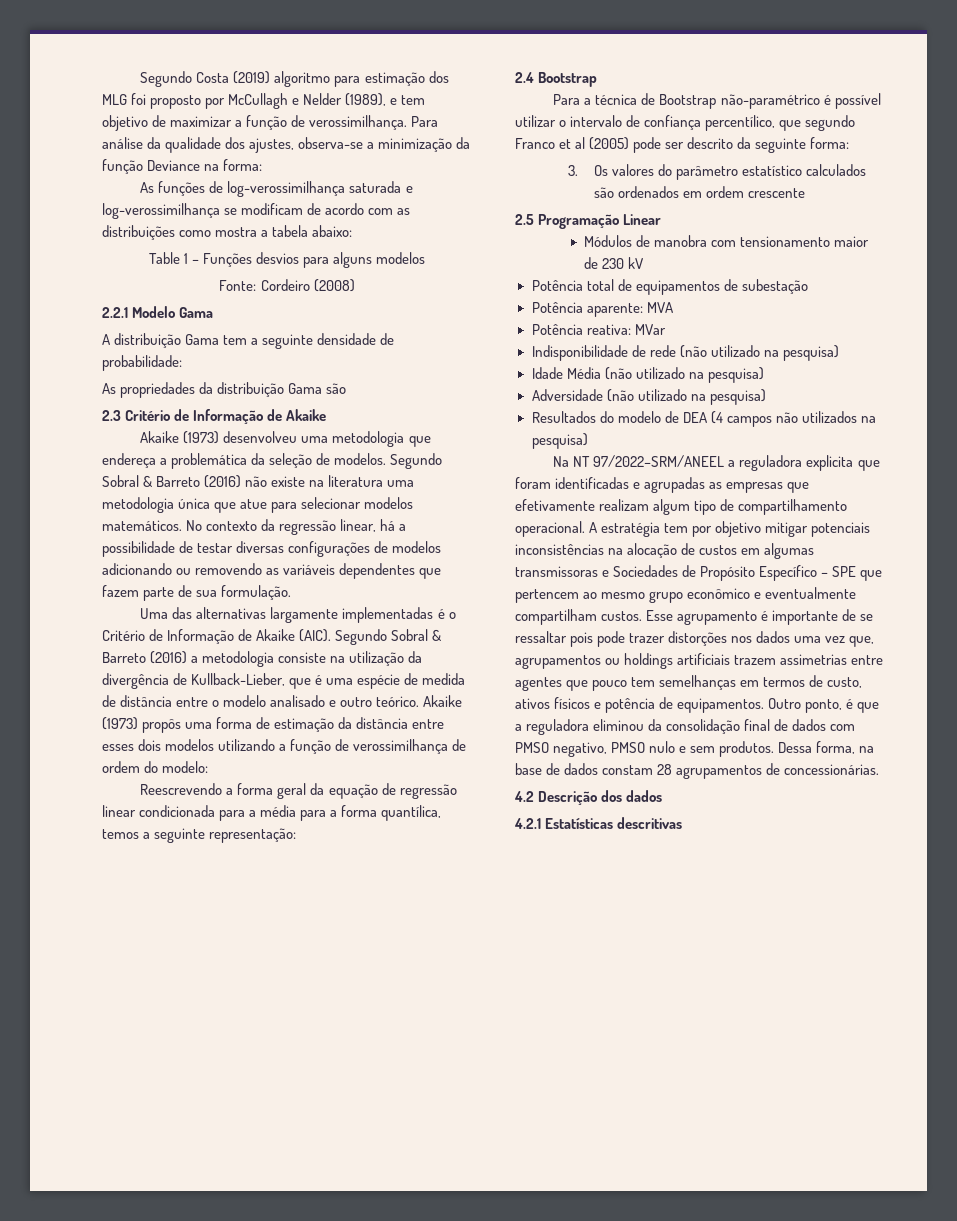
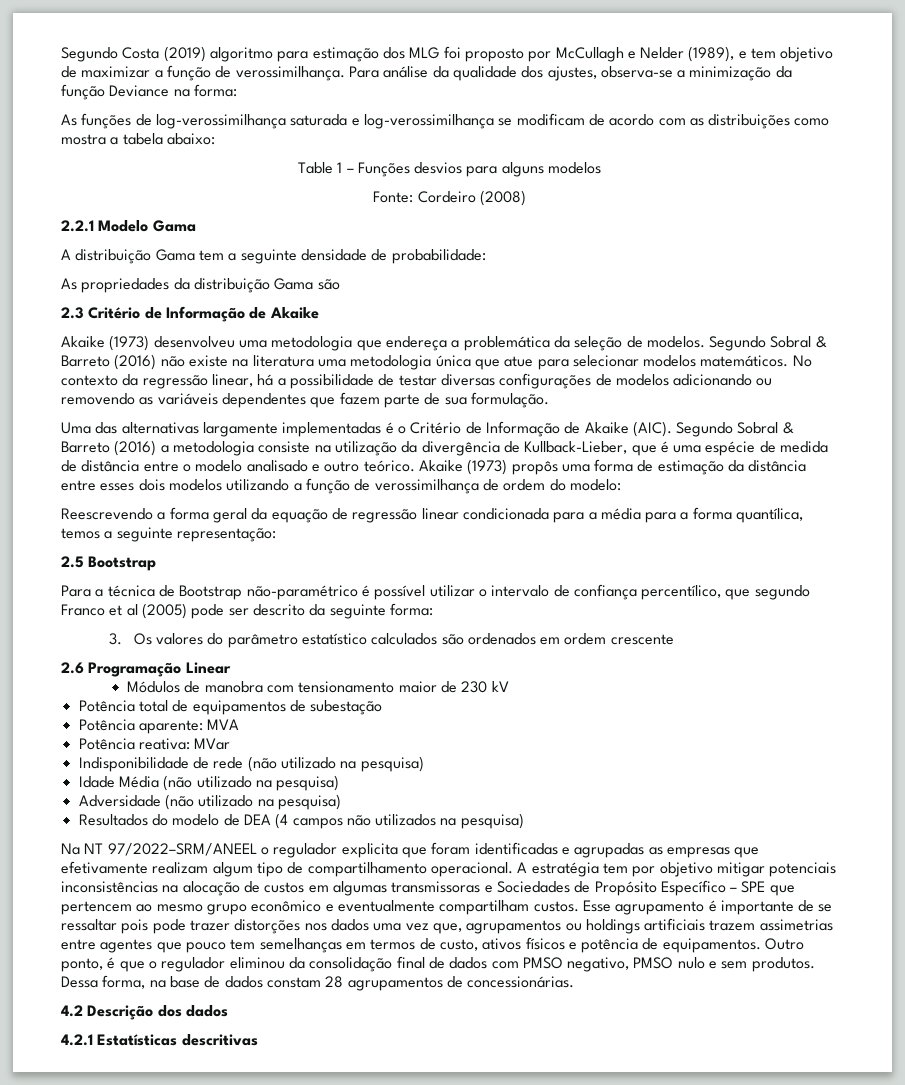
[515,72,534,83] 2.4 -> [61,556,84,568] 2.5
[515,214,534,225] 2.5 -> [61,662,84,674] 2.6
[728,455,803,471] a reguladora -> [260,843,338,858] o regulador
[515,719,590,735] a reguladora -> [148,957,226,972] o regulador

